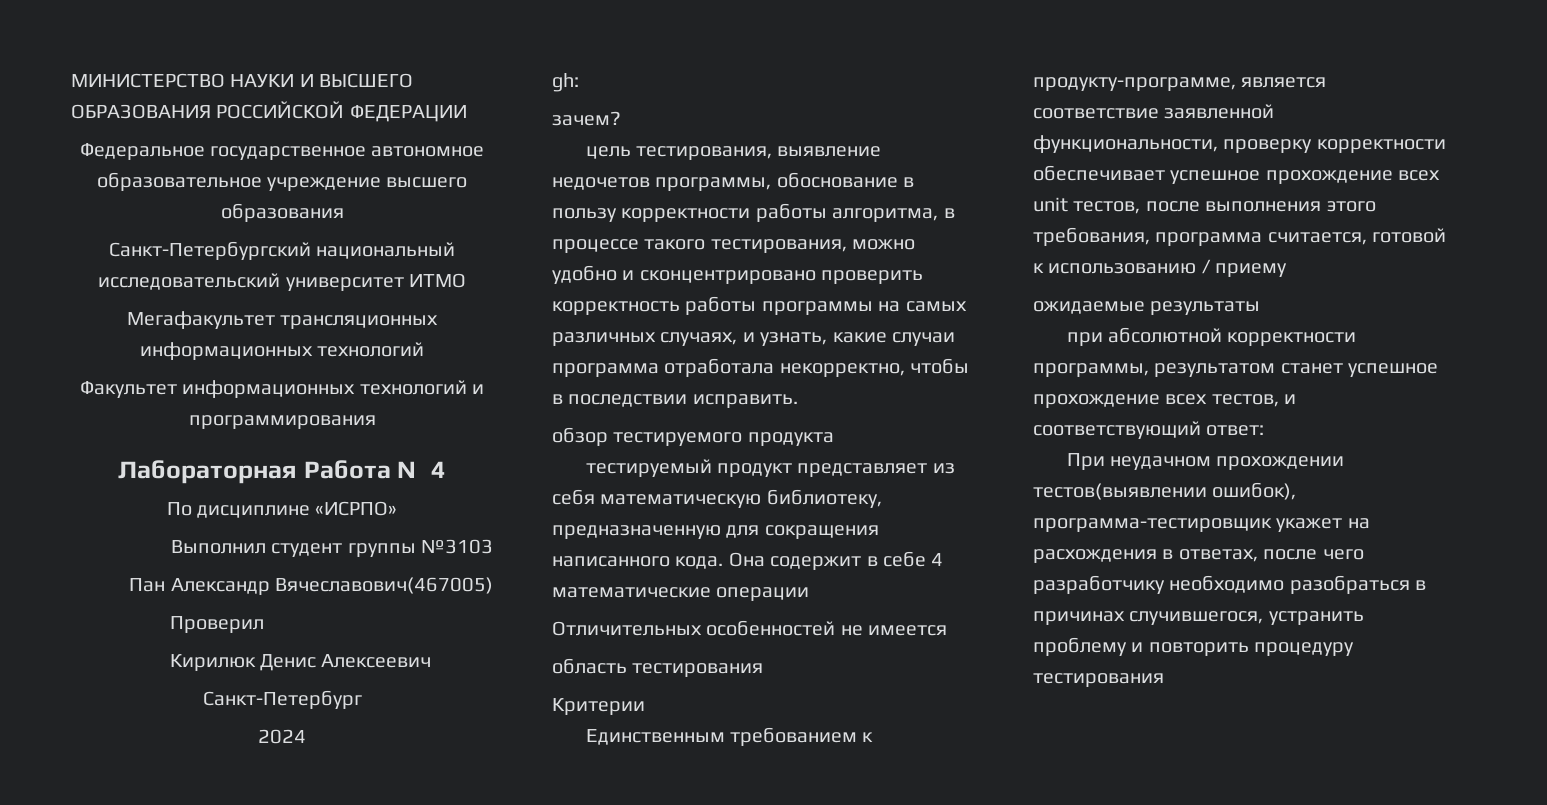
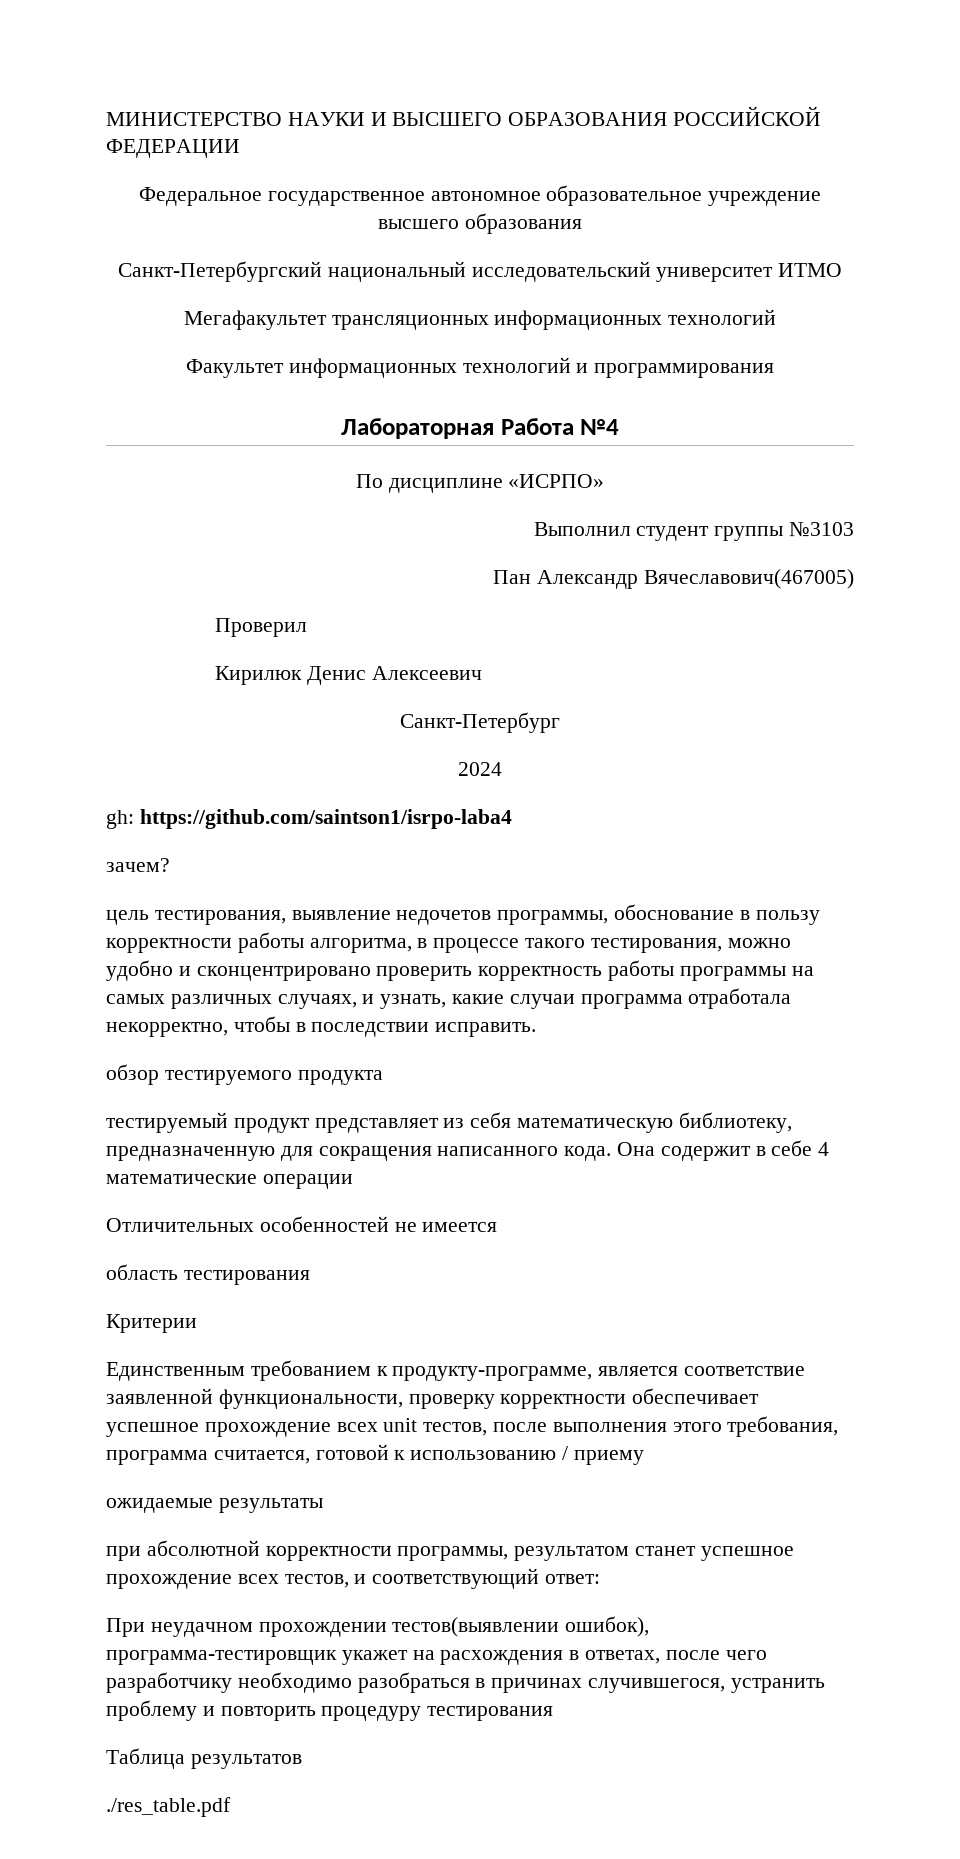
(579, 82) none -> [139,809,512,829] https://github.com/saintson1/isrpo-laba4
(1164, 680) none -> [106,1748,302,1769] [106,1797,231,1817] // Таблица результатов // ./res_table.pdf

